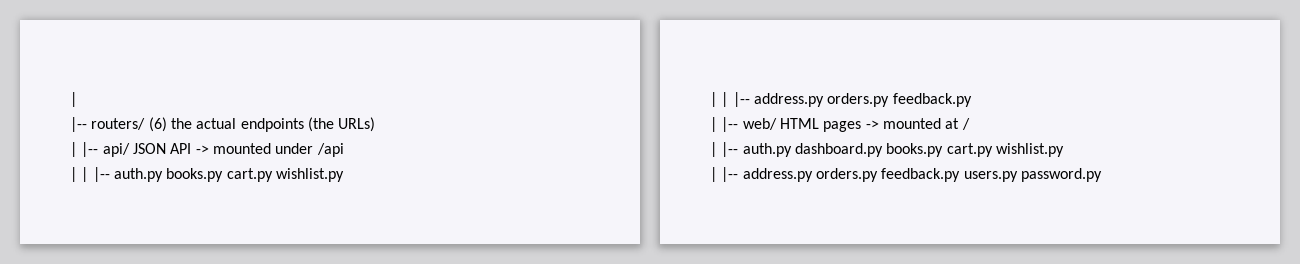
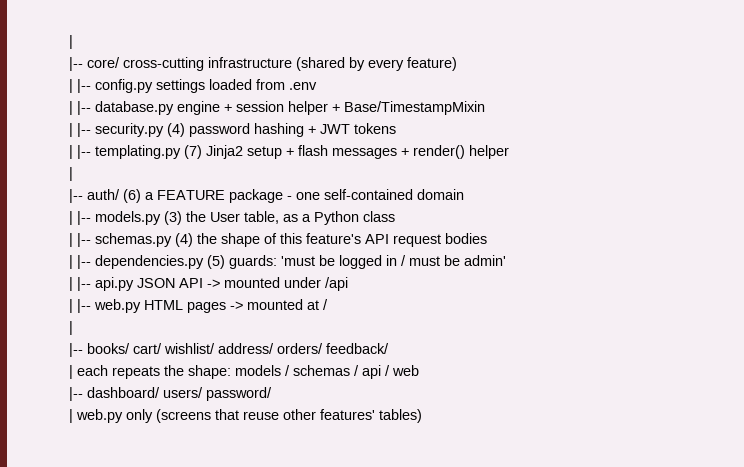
[70,92,77,107] [70,117,376,132] [70,142,130,157] | // |-- routers/ (6) the actual endpoints (the URLs) // | |-- api/ -> [69,35,73,49] [69,57,457,71] [69,79,317,93] [69,101,485,115] [69,123,396,137] [69,145,509,159] [69,167,73,181] [69,189,464,203] [69,211,395,225] [69,233,487,247] [69,255,506,269] [69,277,134,291] | // |-- core/ cross-cutting infrastructure (shared by every feature) // | |-- config.py settings loaded from .env // | |-- database.py engine + session helper + Base/TimestampMixin // | |-- security.py (4) password hashing + JWT tokens // | |-- templating.py (7) Jinja2 setup + flash messages + render() helper // | // |-- auth/ (6) a FEATURE package - one self-contained domain // | |-- models.py (3) the User table, as a Python class // | |-- schemas.py (4) the shape of this feature's API request bodies // | |-- dependencies.py (5) guards: 'must be logged in / must be admin' // | |-- api.py
[81,167,344,182] [710,92,972,107] [710,117,777,132] | |-- auth.py books.py cart.py wishlist.py // | | |-- address.py orders.py feedback.py // | |-- web/ -> [77,299,141,313] |-- web.py
[721,142,1064,157] [710,167,1102,182] |-- auth.py dashboard.py books.py cart.py wishlist.py // | |-- address.py orders.py feedback.py users.py password.py -> [69,343,389,357] [69,365,419,379] [69,387,272,401] [69,409,422,423] // |-- books/ cart/ wishlist/ address/ orders/ feedback/ // | each repeats the shape: models / schemas / api / web // |-- dashboard/ users/ password/ // | web.py only (screens that reuse other features' tables)

